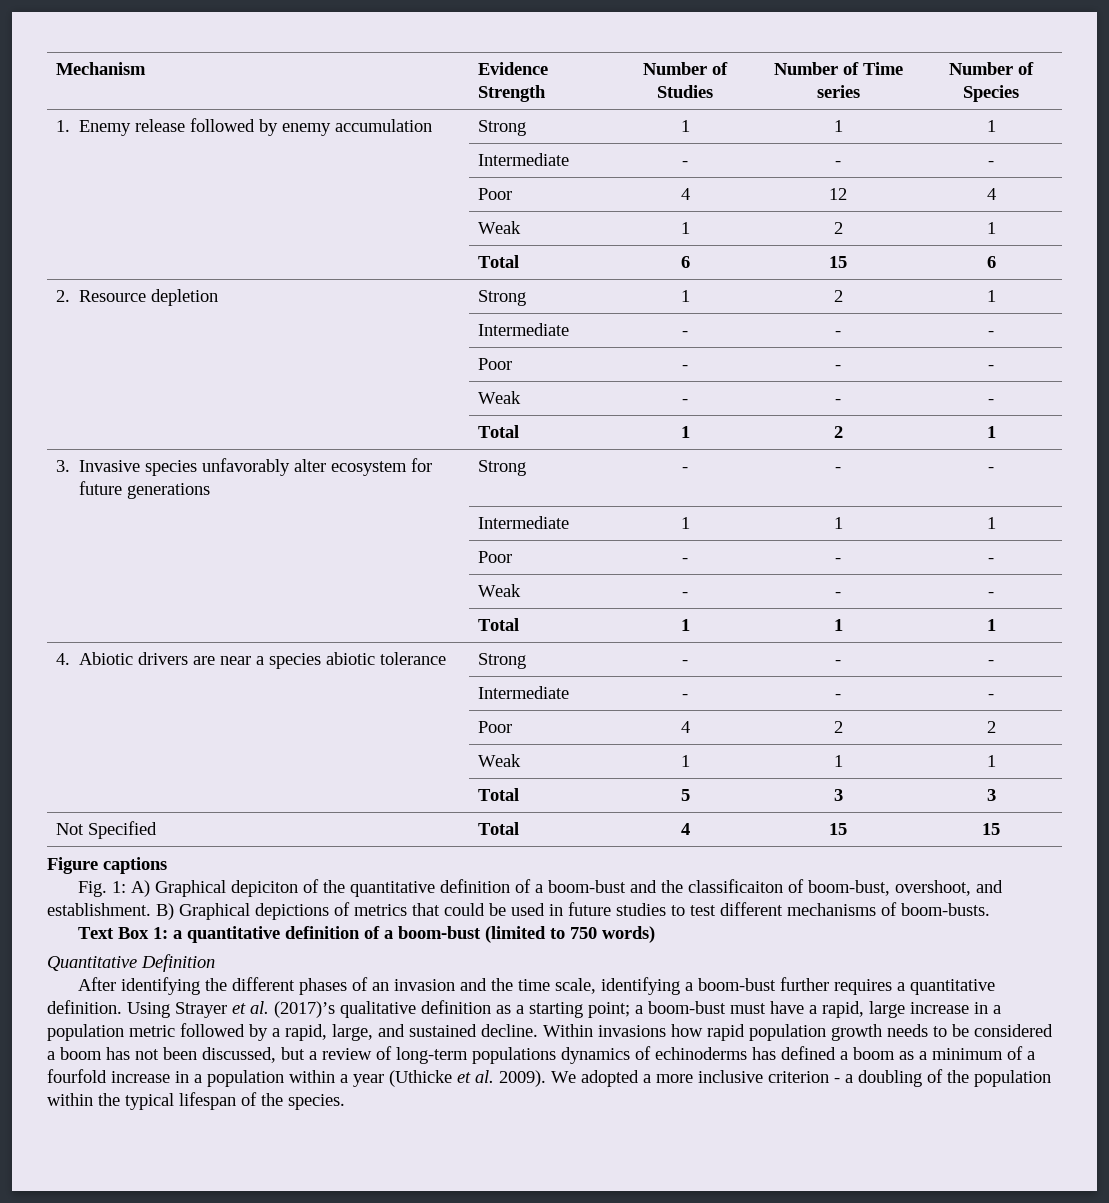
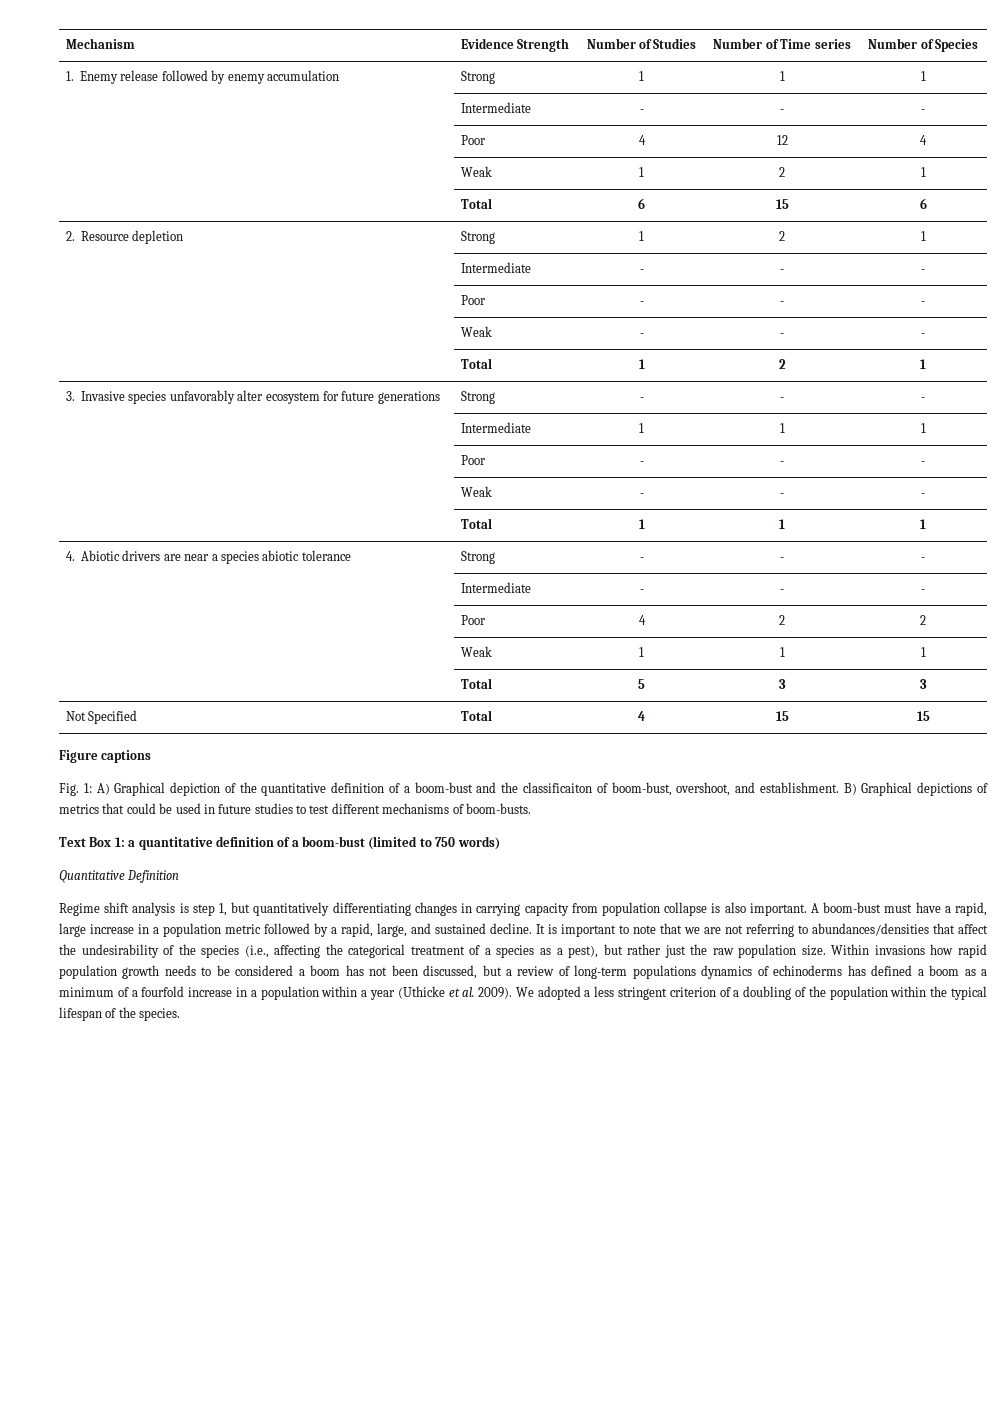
[231,880,299,897] depiciton -> [170,782,221,796] depiction
[78,977,996,995] [47,1000,643,1018] After identifying the different phases of an invasion and the time scale, identifying a boom-bust further requires a quantitative definition. Using Strayer et al. (2017)’s qualitative definition as a starting point; a -> [59,902,819,916] Regime shift analysis is step 1, but quantitatively differentiating changes in carrying capacity from population collapse is also important. A
(538, 1030) none -> [536,923,988,937] [59,944,826,958] It is important to note that we are not referring to abundances/densities that affect the undesirability of the species (i.e., affecting the categorical treatment of a species as a pest), but rather just the raw population size.
[656,1070,840,1083] more inclusive criterion - -> [594,986,731,1000] less stringent criterion of

